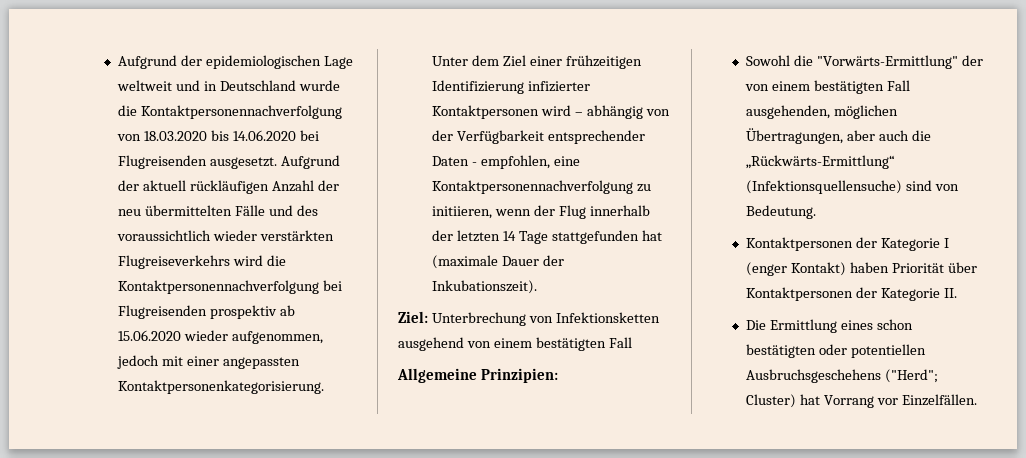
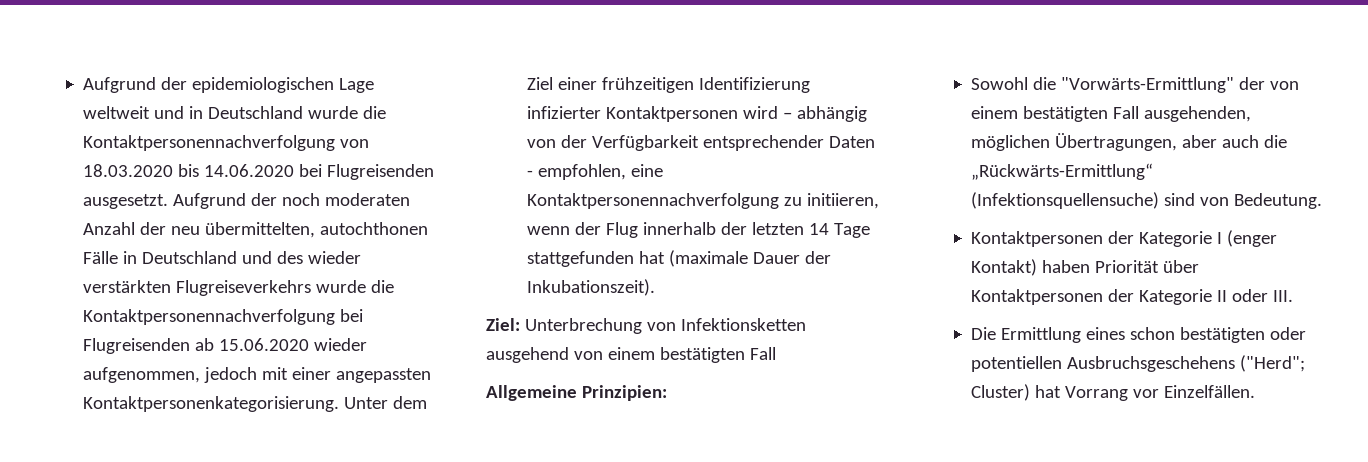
[143,180,270,194] aktuell rückläufigen -> [281,193,410,206] noch moderaten
[145,205,266,216] übermittelten Fälle -> [204,222,428,238] [82,251,237,264] übermittelten, autochthonen Fälle in Deutschland
[117,230,212,241] voraussichtlich -> (303, 257) none
[233,255,264,266] wird -> [315,280,366,293] wurde
[210,305,278,319] prospektiv -> (190, 346) none
[944,288,958,298] II. -> [1216,289,1293,302] II oder III.

